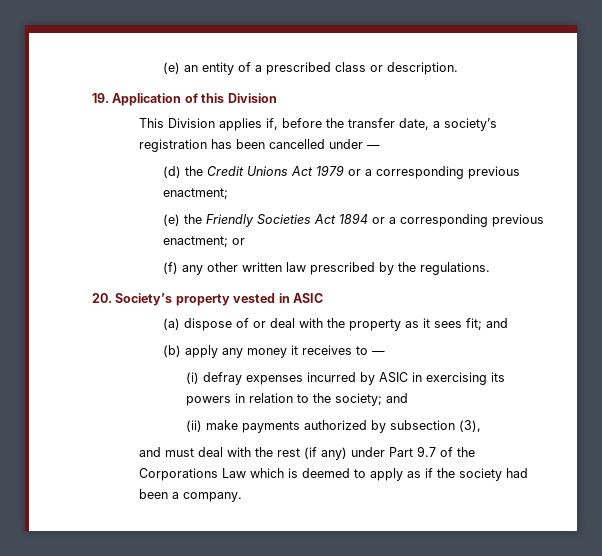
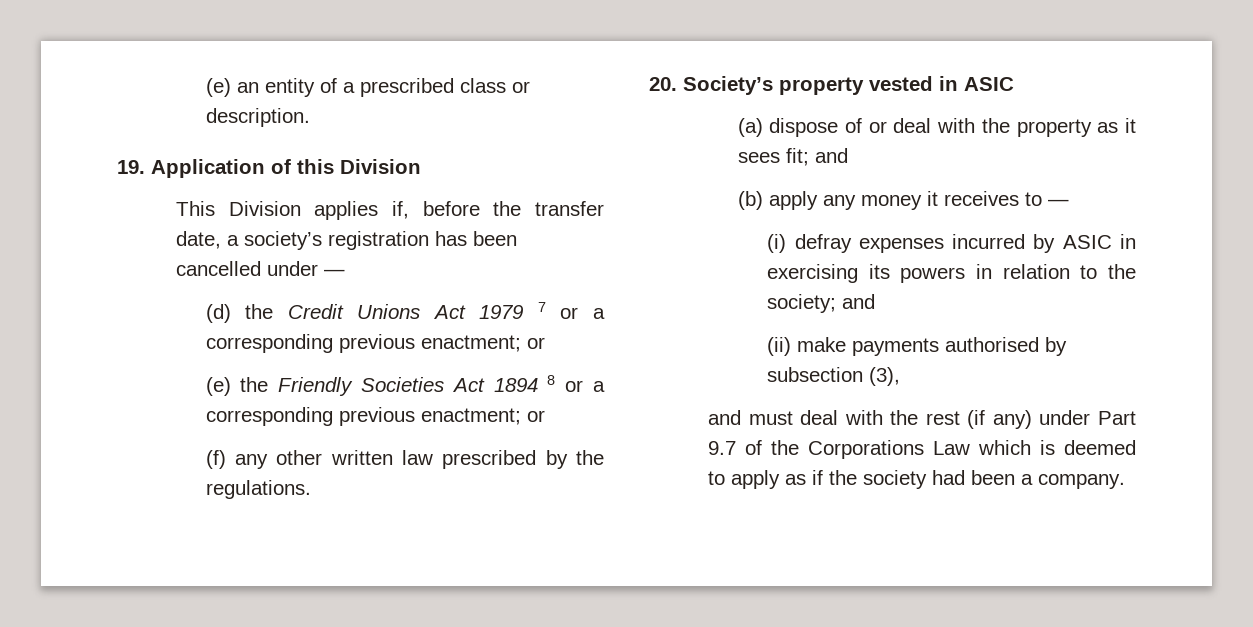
[347,166,520,179] [162,188,228,199] or a corresponding previous enactment; -> [537,302,605,319] [205,334,545,353] 7 or a corresponding previous enactment; or
(368, 218) none -> [547,375,556,385] 8
[304,420,368,430] authorized -> [945,337,1040,352] authorised

